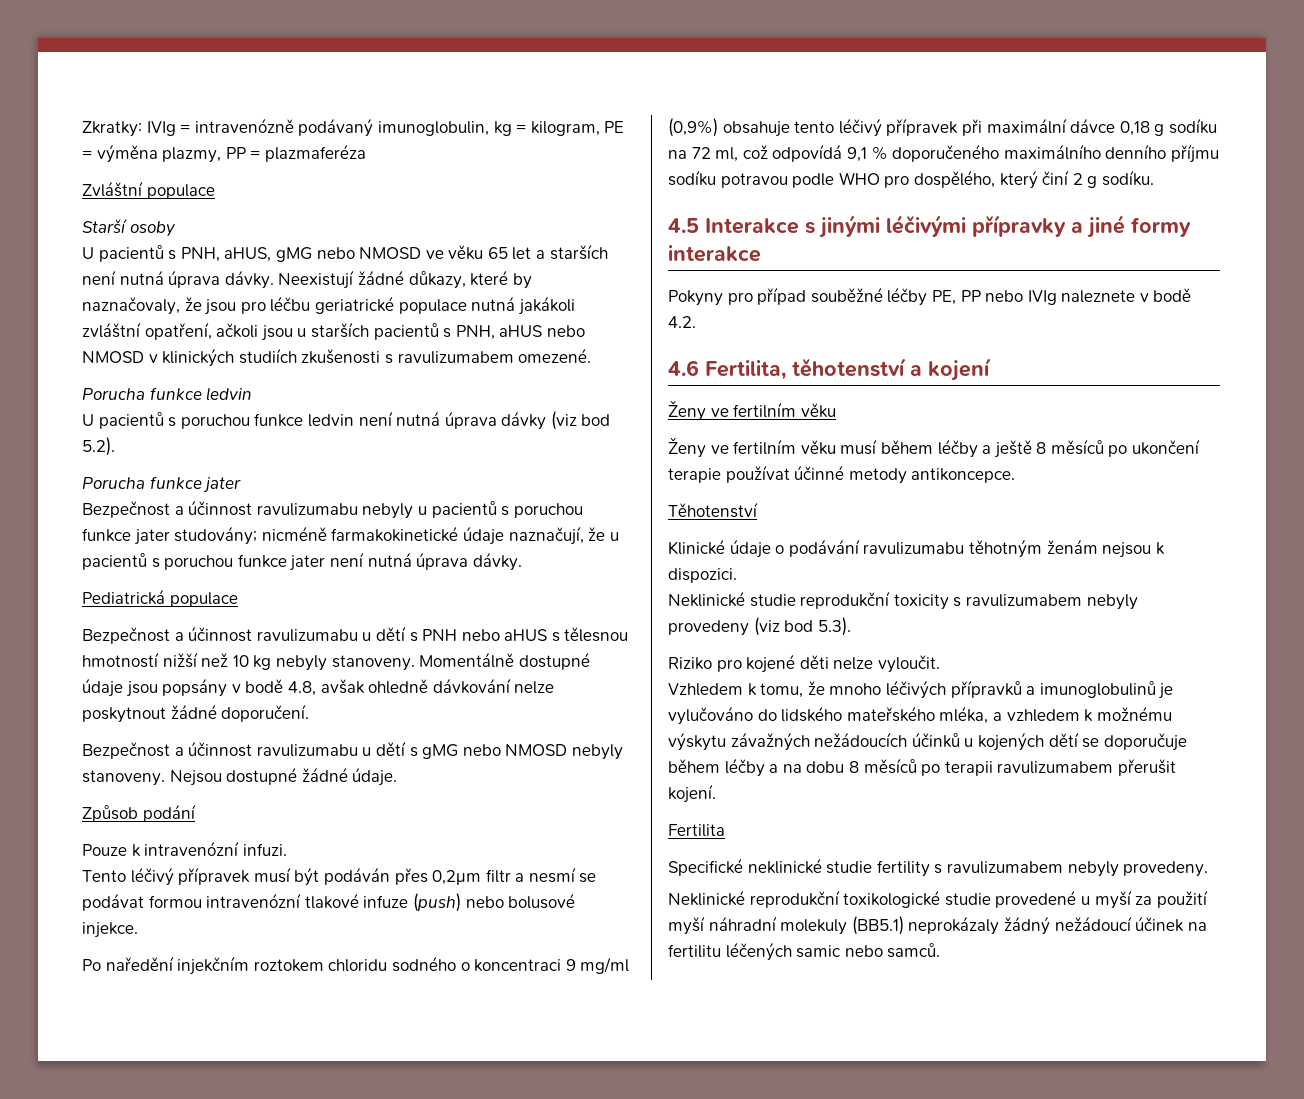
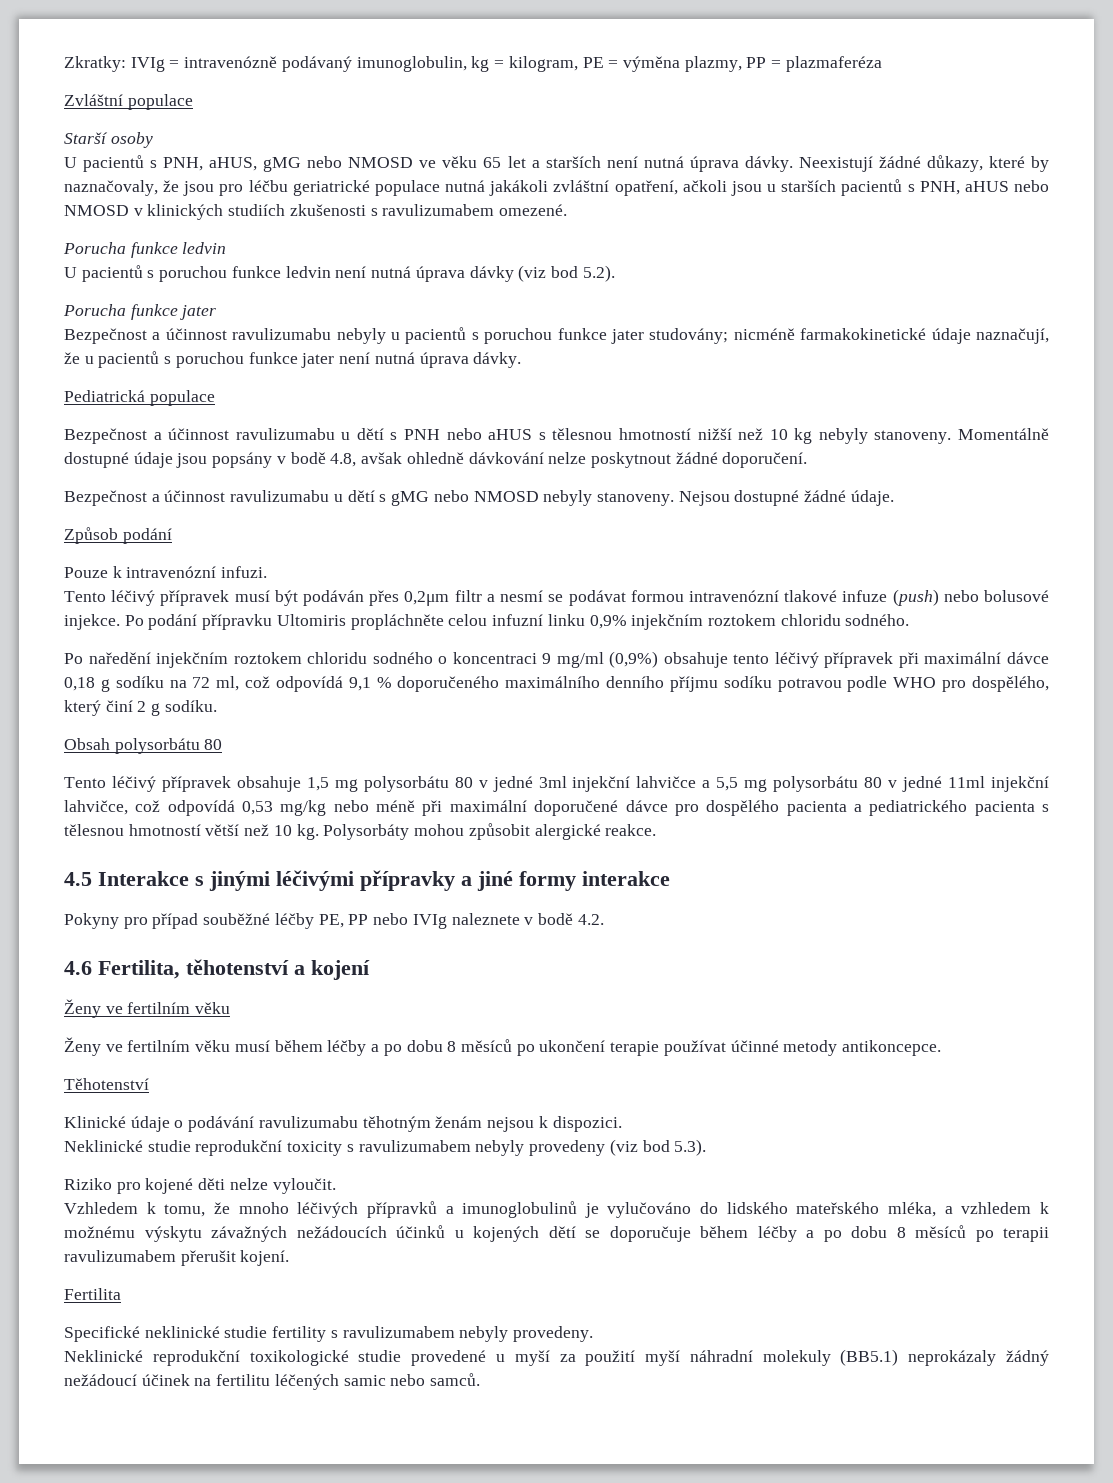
(138, 930) none -> [124,614,910,630] Po podání přípravku Ultomiris propláchněte celou infuzní linku 0,9% injekčním roztokem chloridu sodného.
(1154, 178) none -> [64,738,223,754] [64,776,1050,792] [64,800,1050,816] [64,823,657,840] // Obsah polysorbátu 80 // Tento léčivý přípravek obsahuje 1,5 mg polysorbátu 80 v jedné 3ml injekční lahvičce a 5,5 mg polysorbátu 80 v jedné 11ml injekční lahvičce, což odpovídá 0,53 mg/kg nebo méně při maximální doporučené dávce pro dospělého pacienta a pediatrického pacienta s tělesnou hmotností větší než 10 kg. Polysorbáty mohou způsobit alergické reakce.
[993,440,1032,458] ještě -> [383,1040,443,1056] po dobu
[782,764,802,773] na -> [823,1230,842,1242] po

